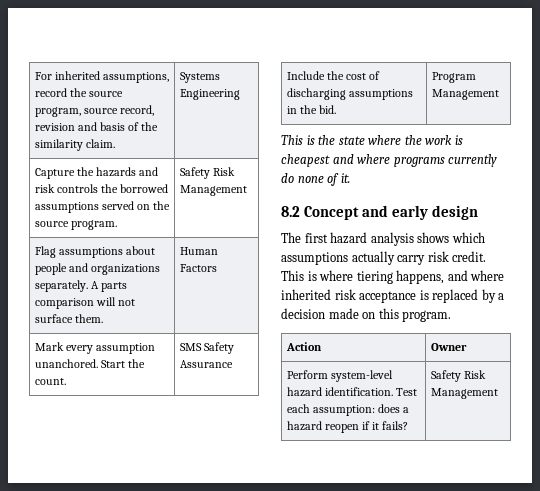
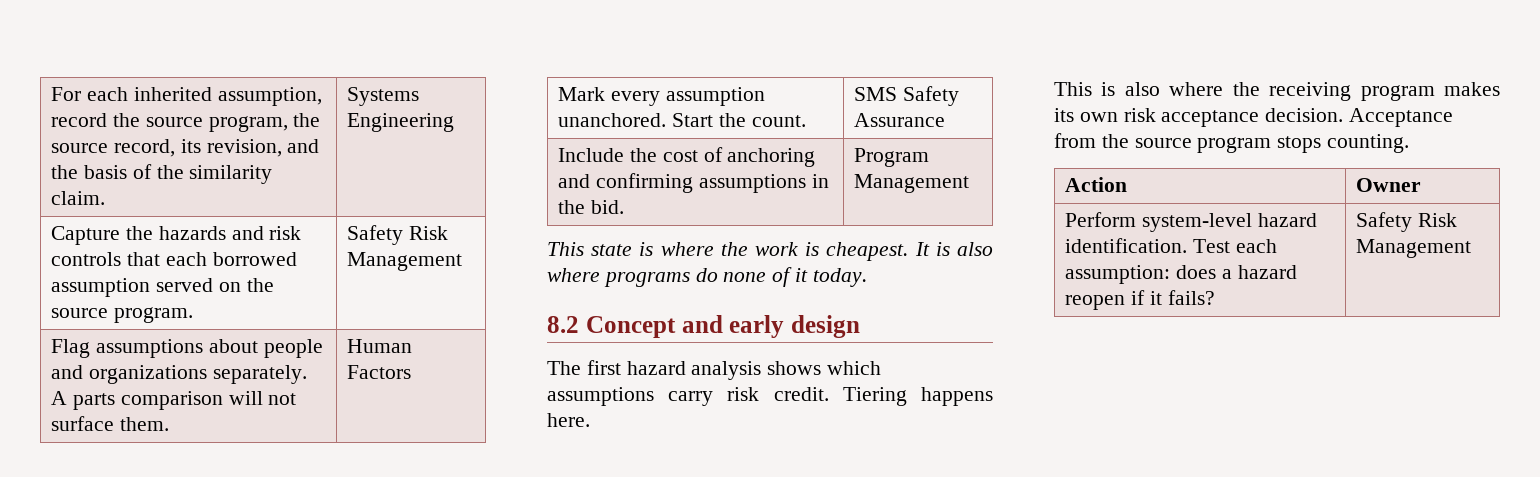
[54,71,169,83] inherited assumptions, -> [87,87,322,106] each inherited assumption,
(81, 112) none -> [293,113,321,127] the
[34,122,97,131] revision and -> [180,139,320,157] [51,165,79,179] its revision, and the
[100,184,168,193] [34,202,99,213] the borrowed assumptions -> [127,252,297,266] [51,278,151,297] that each borrowed assumption
[286,88,346,100] discharging -> [727,148,816,167] [558,173,694,193] anchoring and confirming
[306,135,365,145] is the state -> [591,242,654,256] state is
[281,154,354,167] cheapest and -> [826,242,993,261] cheapest. It is also
[448,154,498,167] currently -> (690, 279) none
[340,173,350,183] it. -> [795,268,867,287] it today.
[351,251,395,265] actually -> (654, 396) none
[281,270,505,284] [281,289,505,303] [281,308,452,322] This is where tiering happens, and where inherited risk acceptance is replaced by a decision made on this program. -> [842,387,993,406] [547,413,590,427] [1054,82,1500,101] [1054,108,1454,127] [1054,133,1410,153] Tiering happens here. // This is also where the receiving program makes its own risk acceptance decision. Acceptance from the source program stops counting.

